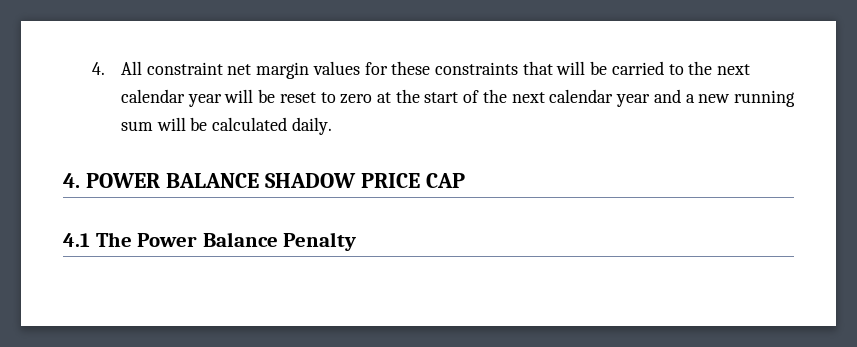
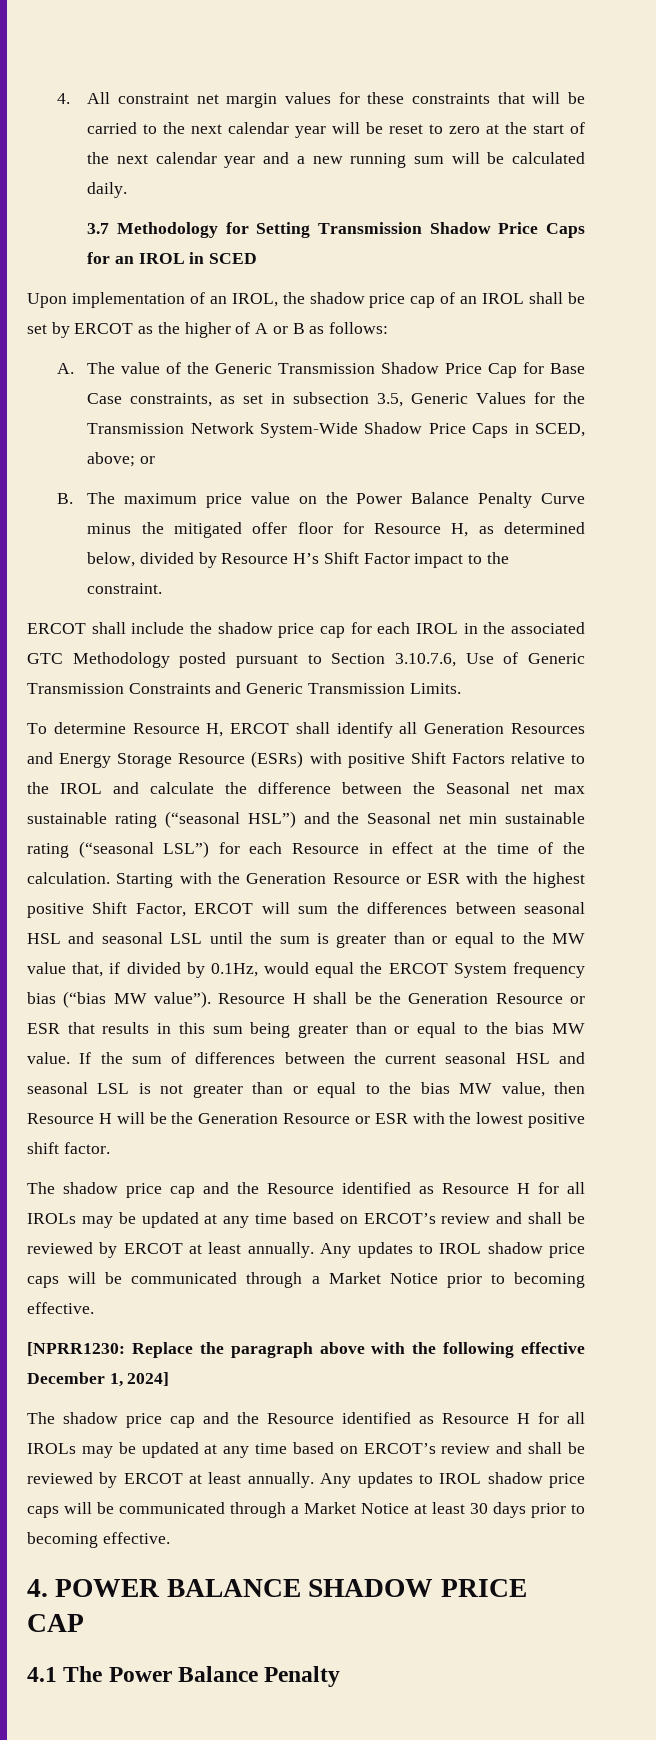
(332, 126) none -> [87,222,586,238] [87,252,258,264] [27,292,585,308] [27,322,388,338] [57,362,586,378] [87,392,586,407] [87,422,585,438] [87,452,156,467] [57,492,585,508] [87,522,585,538] [87,552,509,568] [87,583,163,594] [27,622,585,638] [27,652,586,668] [27,682,461,694] [27,722,585,738] [27,751,586,768] [27,782,585,794] [27,811,586,828] [27,841,585,858] [27,872,586,888] [27,902,586,918] [27,932,586,948] [27,962,585,978] [27,991,586,1008] [27,1022,586,1038] [27,1052,585,1064] [27,1082,585,1098] [27,1112,585,1128] [27,1142,110,1154] [27,1182,585,1198] [27,1212,586,1228] [27,1242,586,1258] [27,1272,586,1288] [27,1302,94,1314] [27,1342,585,1358] [27,1372,170,1387] [27,1412,585,1428] [27,1442,586,1458] [27,1472,586,1488] [27,1502,585,1518] [27,1532,170,1548] // 3.7 Methodology for Setting Transmission Shadow Price Caps for an IROL in SCED // Upon implementation of an IROL, the shadow price cap of an IROL shall be set by ERCOT as the higher of A or B as follows: // A. The value of the Generic Transmission Shadow Price Cap for Base Case constraints, as set in subsection 3.5, Generic Values for the Transmission Network System-Wide Shadow Price Caps in SCED, above; or // B. The maximum price value on the Power Balance Penalty Curve minus the mitigated offer floor for Resource H, as determined below, divided by Resource H’s Shift Factor impact to the constraint. // ERCOT shall include the shadow price cap for each IROL in the associated GTC Methodology posted pursuant to Section 3.10.7.6, Use of Generic Transmission Constraints and Generic Transmission Limits. // To determine Resource H, ERCOT shall identify all Generation Resources and Energy Storage Resource (ESRs) with positive Shift Factors relative to the IROL and calculate the difference between the Seasonal net max sustainable rating (“seasonal HSL”) and the Seasonal net min sustainable rating (“seasonal LSL”) for each Resource in effect at the time of the calculation. Starting with the Generation Resource or ESR with the highest positive Shift Factor, ERCOT will sum the differences between seasonal HSL and seasonal LSL until the sum is greater than or equal to the MW value that, if divided by 0.1Hz, would equal the ERCOT System frequency bias (“bias MW value”). Resource H shall be the Generation Resource or ESR that results in this sum being greater than or equal to the bias MW value. If the sum of differences between the current seasonal HSL and seasonal LSL is not greater than or equal to the bias MW value, then Resource H will be the Generation Resource or ESR with the lowest positive shift factor. // The shadow price cap and the Resource identified as Resource H for all IROLs may be updated at any time based on ERCOT’s review and shall be reviewed by ERCOT at least annually. Any updates to IROL shadow price caps will be communicated through a Market Notice prior to becoming effective. // [NPRR1230: Replace the paragraph above with the following effective December 1, 2024] // The shadow price cap and the Resource identified as Resource H for all IROLs may be updated at any time based on ERCOT’s review and shall be reviewed by ERCOT at least annually. Any updates to IROL shadow price caps will be communicated through a Market Notice at least 30 days prior to becoming effective.

